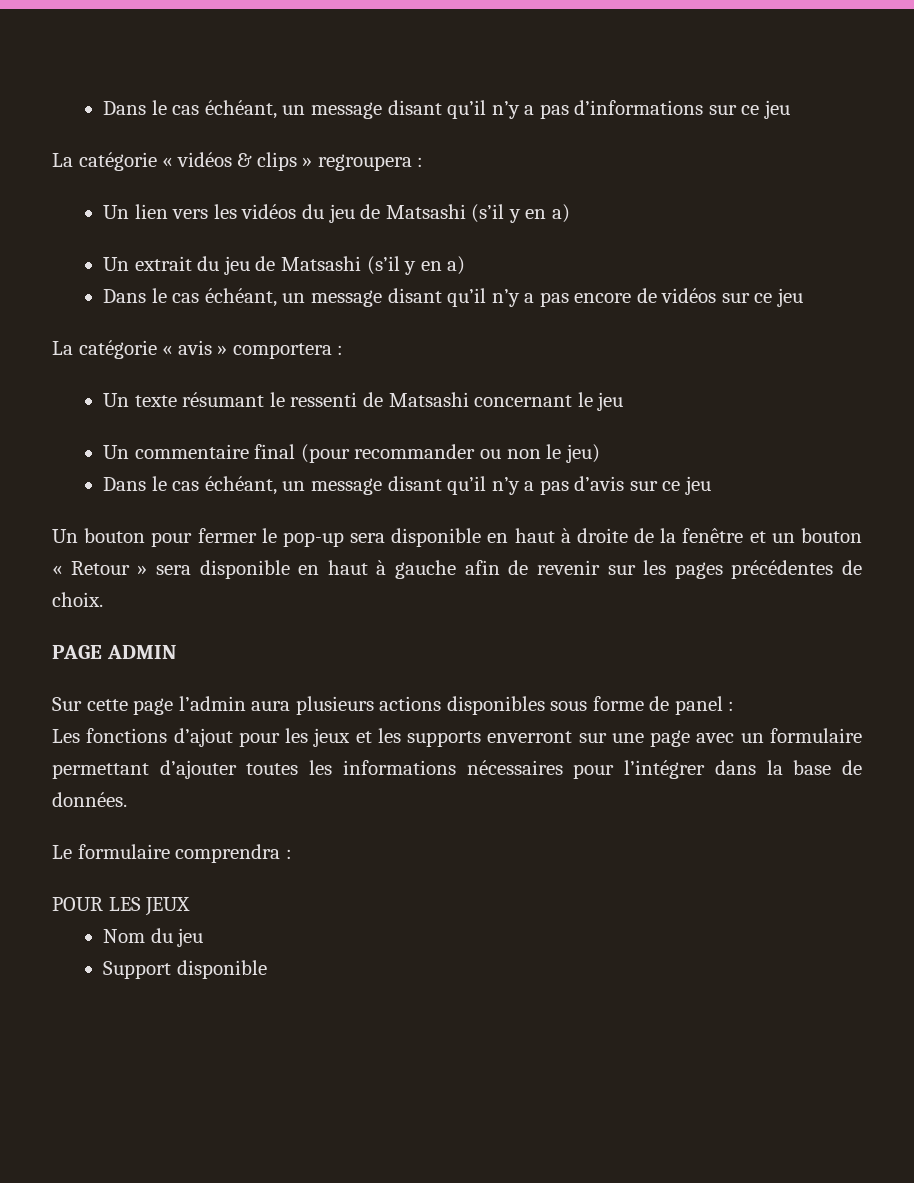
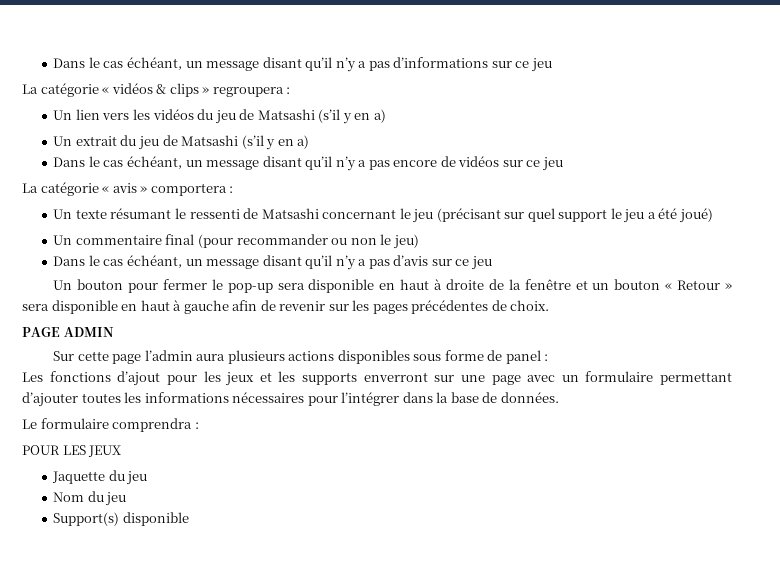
(624, 401) none -> [436,208,713,223] (précisant sur quel support le jeu a été joué)
(191, 906) none -> [52,470,148,485] // Jaquette du jeu
[103,961,172,979] Support -> [53,512,120,526] Support(s)

